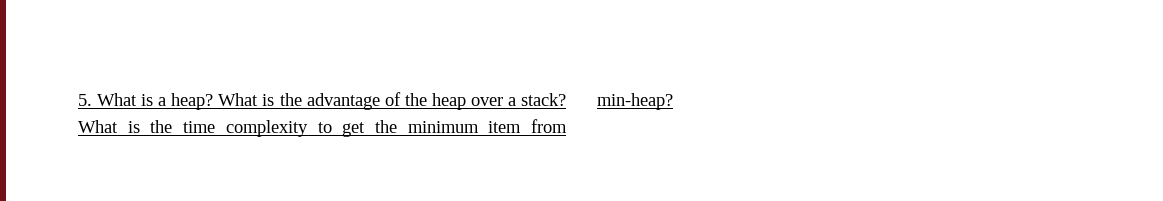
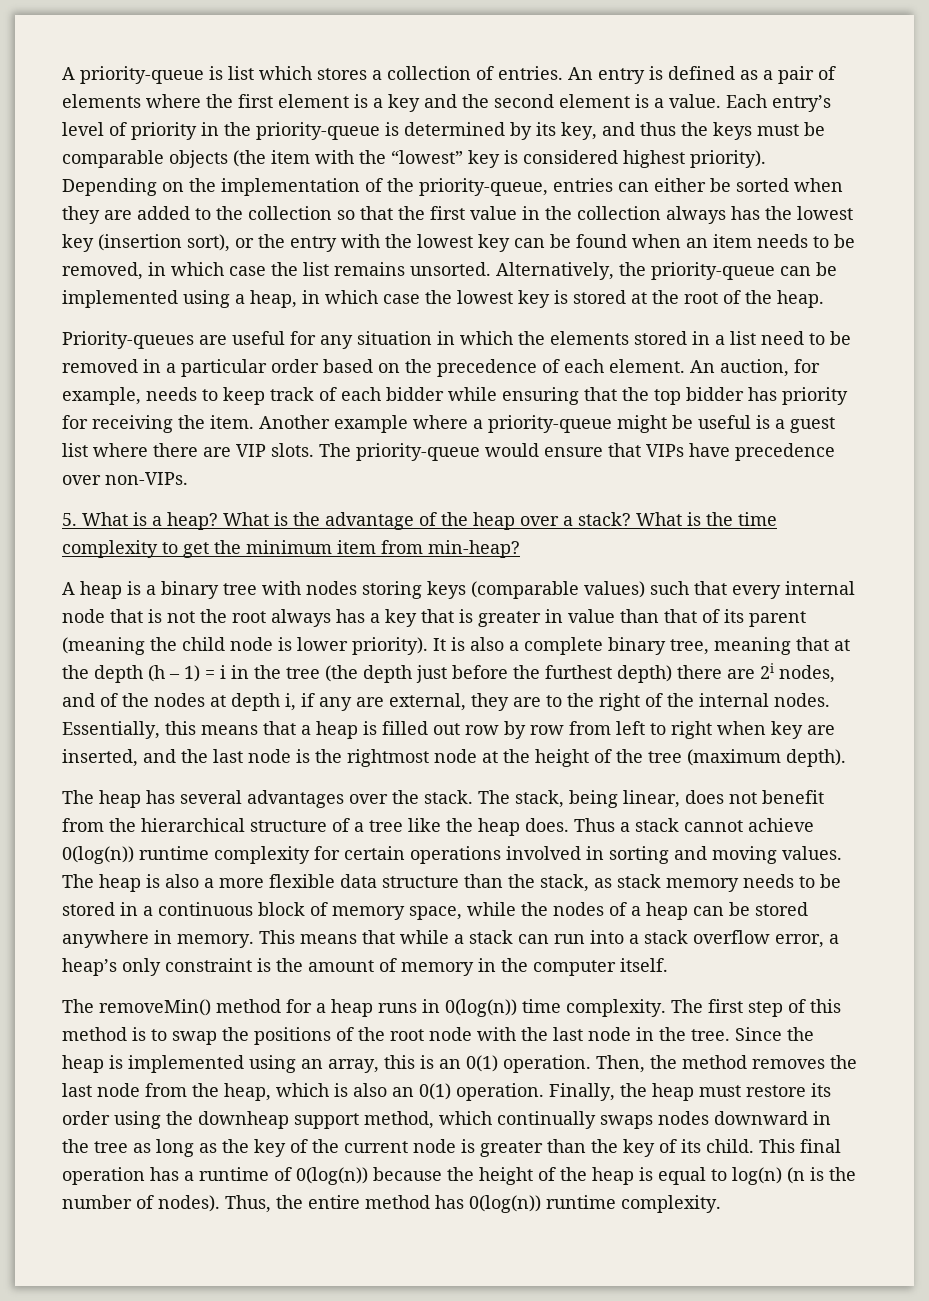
(78, 100) none -> [62,66,836,84] [62,94,831,112] [62,122,825,140] [62,150,766,168] [62,178,843,196] [62,206,853,224] [62,234,855,252] [62,262,837,280] [62,290,824,308] [62,331,851,349] [62,359,820,377] [62,387,848,405] [62,415,835,433] [62,443,835,461] [62,472,188,485] A priority-queue is list which stores a collection of entries. An entry is defined as a pair of elements where the first element is a key and the second element is a value. Each entry’s level of priority in the priority-queue is determined by its key, and thus the keys must be comparable objects (the item with the “lowest” key is considered highest priority). Depending on the implementation of the priority-queue, entries can either be sorted when they are added to the collection so that the first value in the collection always has the lowest key (insertion sort), or the entry with the lowest key can be found when an item needs to be removed, in which case the list remains unsorted. Alternatively, the priority-queue can be implemented using a heap, in which case the lowest key is stored at the root of the heap. // Priority-queues are useful for any situation in which the elements stored in a list need to be removed in a particular order based on the precedence of each element. An auction, for example, needs to keep track of each bidder while ensuring that the top bidder has priority for receiving the item. Another example where a priority-queue might be useful is a guest list where there are VIP slots. The priority-queue would ensure that VIPs have precedence over non-VIPs. //
(673, 101) none -> [62,581,855,599] [62,609,806,627] [62,637,850,655] [62,663,835,683] [62,693,830,711] [62,721,835,739] [62,749,846,767] [62,790,824,808] [62,818,814,836] [62,846,842,864] [62,874,841,892] [62,902,808,920] [62,930,839,948] [62,958,668,976] [62,999,841,1017] [62,1027,814,1045] [62,1055,857,1073] [62,1083,831,1101] [62,1111,831,1129] [62,1139,841,1157] [62,1167,856,1185] [62,1195,721,1213] // A heap is a binary tree with nodes storing keys (comparable values) such that every internal node that is not the root always has a key that is greater in value than that of its parent (meaning the child node is lower priority). It is also a complete binary tree, meaning that at the depth (h – 1) = i in the tree (the depth just before the furthest depth) there are 2i nodes, and of the nodes at depth i, if any are external, they are to the right of the internal nodes. Essentially, this means that a heap is filled out row by row from left to right when key are inserted, and the last node is the rightmost node at the height of the tree (maximum depth). // The heap has several advantages over the stack. The stack, being linear, does not benefit from the hierarchical structure of a tree like the heap does. Thus a stack cannot achieve 0(log(n)) runtime complexity for certain operations involved in sorting and moving values. The heap is also a more flexible data structure than the stack, as stack memory needs to be stored in a continuous block of memory space, while the nodes of a heap can be stored anywhere in memory. This means that while a stack can run into a stack overflow error, a heap’s only constraint is the amount of memory in the computer itself. // The removeMin() method for a heap runs in 0(log(n)) time complexity. The first step of this method is to swap the positions of the root node with the last node in the tree. Since the heap is implemented using an array, this is an 0(1) operation. Then, the method removes the last node from the heap, which is also an 0(1) operation. Finally, the heap must restore its order using the downheap support method, which continually swaps nodes downward in the tree as long as the key of the current node is greater than the key of its child. This final operation has a runtime of 0(log(n)) because the height of the heap is equal to log(n) (n is the number of nodes). Thus, the entire method has 0(log(n)) runtime complexity.

